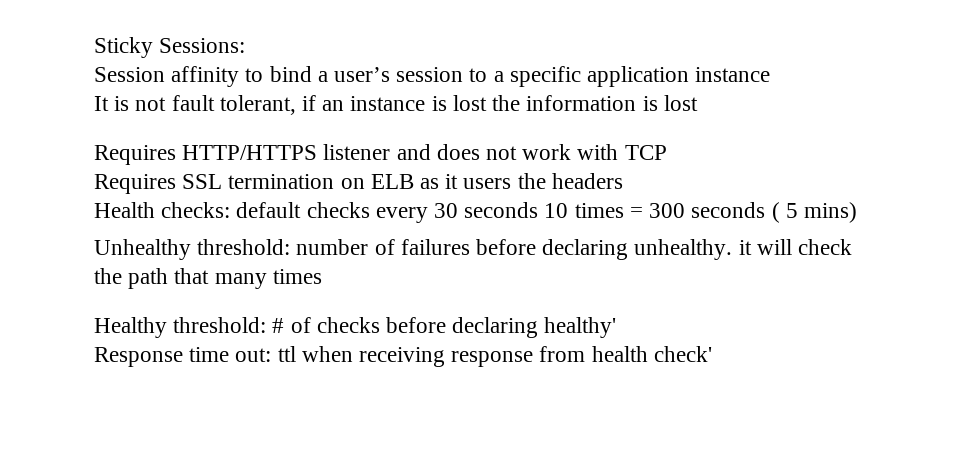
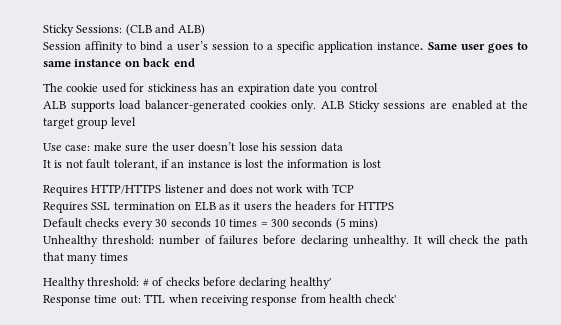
(246, 45) none -> [125,24,205,36] (CLB and ALB)
[695,67,771,82] instance -> [377,42,528,53] [43,58,195,68] [43,83,378,95] [43,100,529,112] [43,117,136,129] [43,142,343,152] instance. Same user goes to same instance on back end // The cookie used for stickiness has an expiration date you control // ALB supports load balancer-generated cookies only. ALB Sticky sessions are enabled at the target group level // Use case: make sure the user doesn’t lose his session data
[94,202,302,218] // Health checks: default -> [339,201,395,210] [43,218,82,228] for HTTPS // Default
[771,202,798,223] ( 5 -> [335,218,346,230] (5
[738,240,752,255] it -> [413,236,422,244] It
[277,346,296,362] ttl -> [144,294,166,303] TTL

